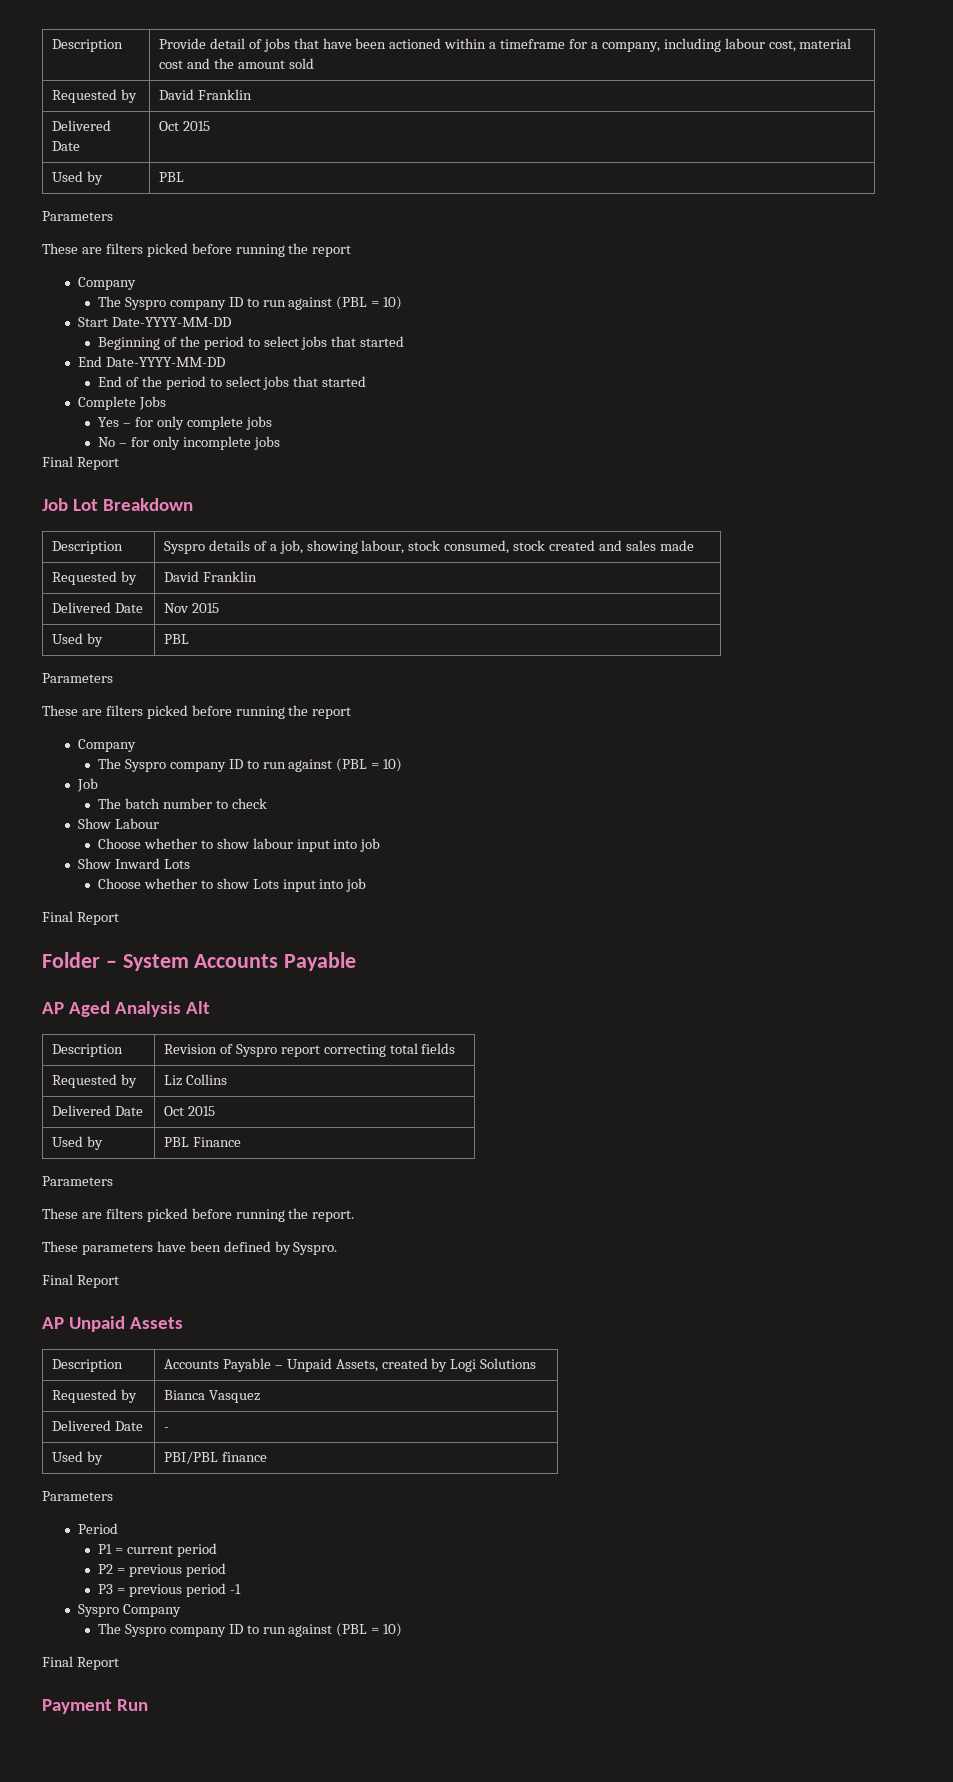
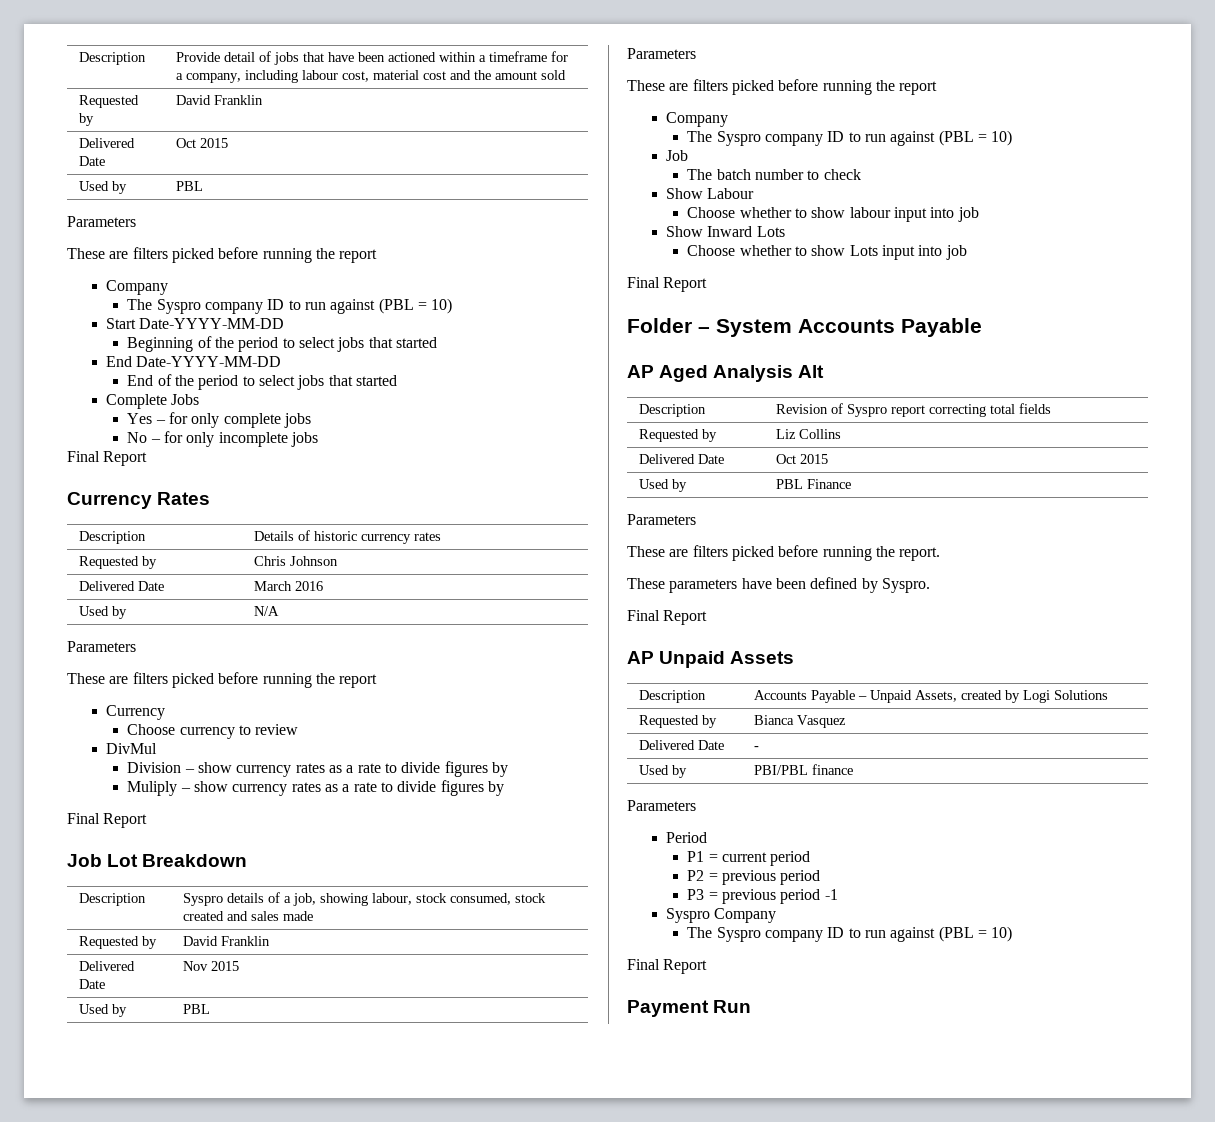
(119, 463) none -> [67,492,211,509] [78,531,146,544] [253,530,441,544] [78,556,157,569] [253,556,338,566] [78,581,164,591] [253,581,323,591] [78,606,127,619] [253,606,279,616] [67,641,136,652] [67,672,378,688] [105,705,165,720] [127,724,299,739] [105,743,157,754] [127,761,508,777] [127,780,504,796] [67,813,148,828] // Currency Rates // Description | Details of historic currency rates // Requested by | Chris Johnson // Delivered Date | March 2016 // Used by | N/A // Parameters // These are filters picked before running the report // Currency // Choose currency to review // DivMul // Division – show currency rates as a rate to divide figures by // Muliply – show currency rates as a rate to divide figures by // Final Report

